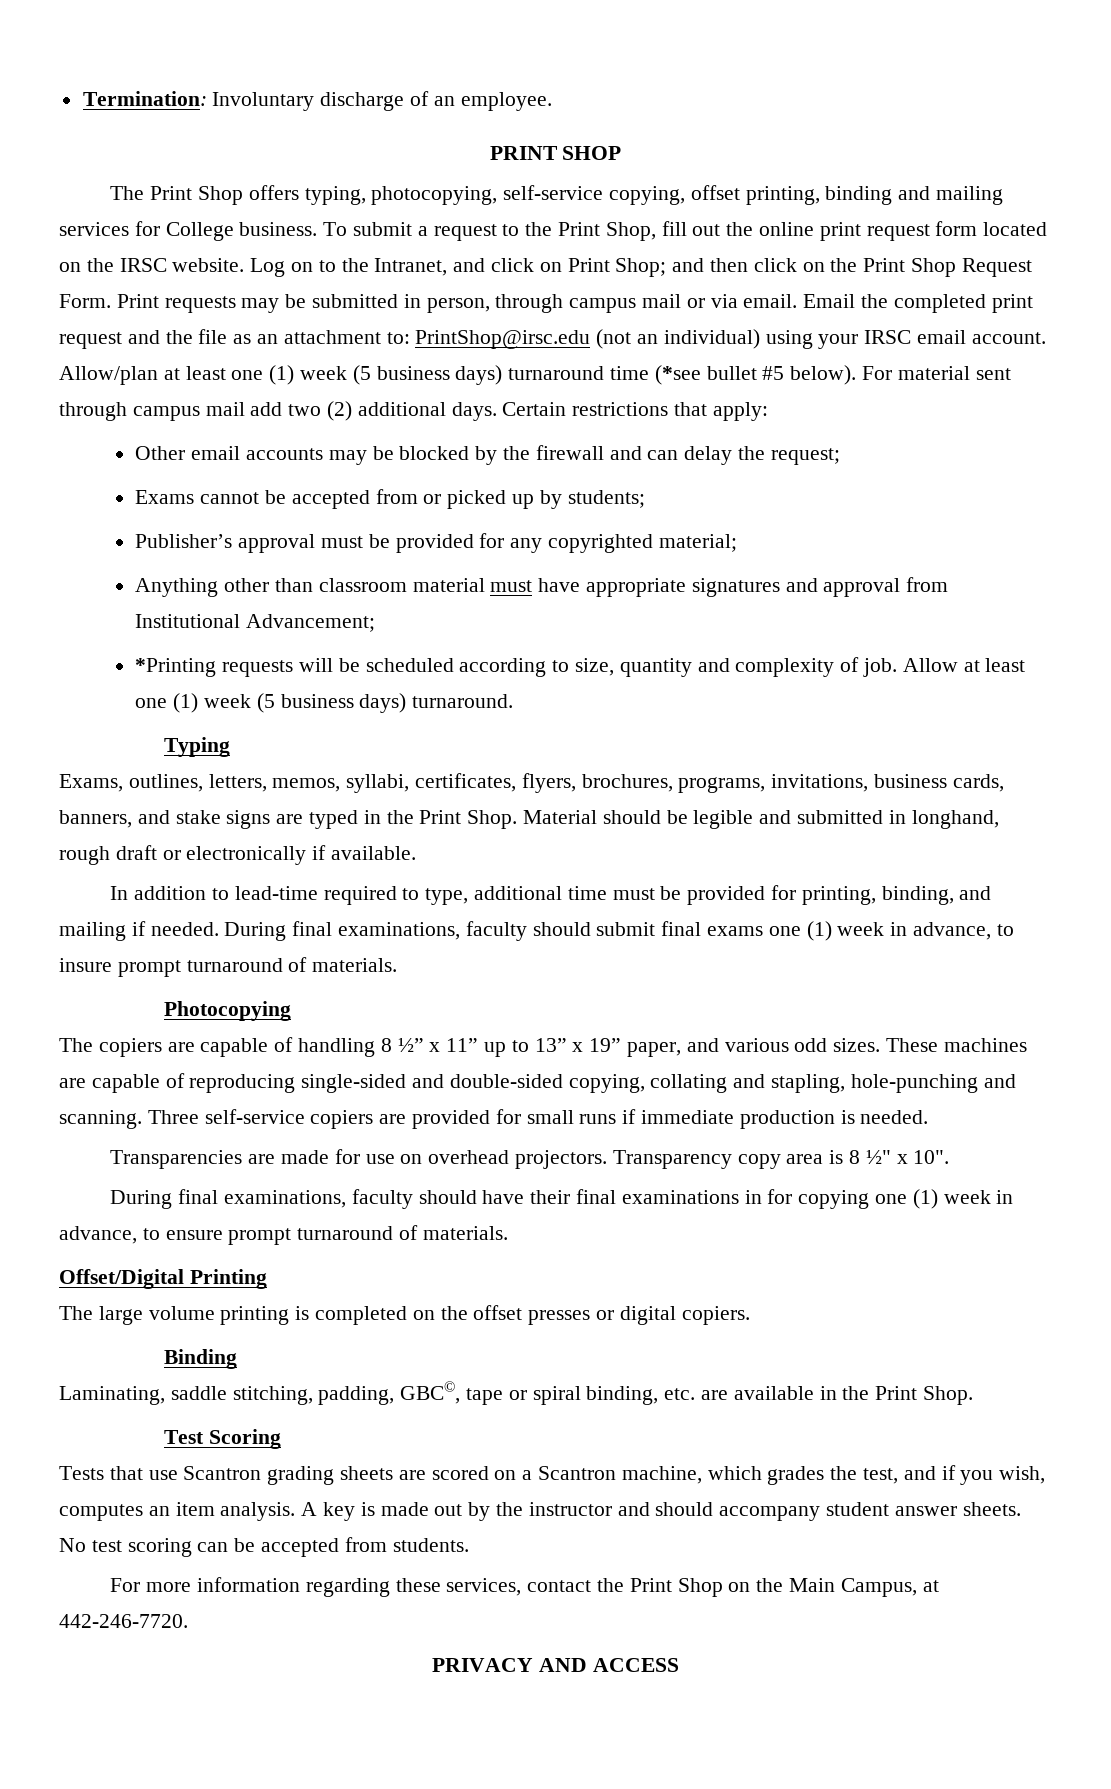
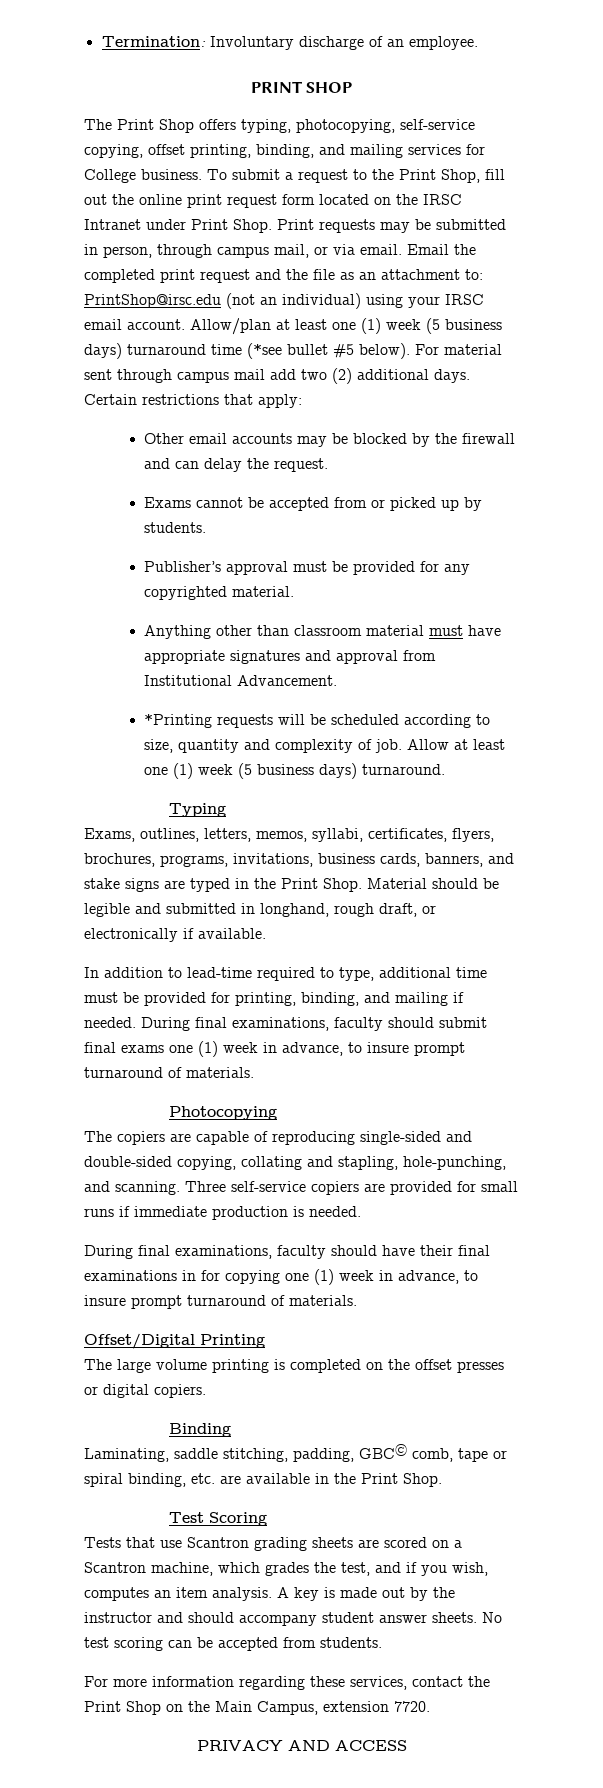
[825,186,893,205] binding -> [256,144,314,158] binding,
[172,258,1032,277] [59,294,111,308] website. Log on to the Intranet, and click on Print Shop; and then click on the Print Shop Request Form. -> [84,219,272,233] Intranet under Print Shop.
[642,294,682,308] mail -> [274,244,309,258] mail,
[770,448,840,465] request; -> [274,458,329,472] request.
[567,490,645,508] students; -> [144,522,207,533] students.
[658,534,737,552] material; -> [232,586,295,597] material.
[246,614,376,632] Advancement; -> [237,675,338,686] Advancement.
[115,845,157,860] draft -> [379,903,417,917] draft,
[298,1038,1027,1057] [59,1073,185,1093] handling 8 ½” x 11” up to 13” x 19” paper, and various odd sizes. These machines are capable of -> (268, 1136) none
[850,1074,978,1093] hole-punching -> [403,1156,506,1170] hole-punching,
[110,1149,950,1169] // Transparencies are made for use on overhead projectors. Transparency copy area is 8 ½" x 10". -> (361, 1211) none
[165,1230,223,1240] ensure -> [84,1295,126,1306] insure
[400,1381,461,1404] GBC©, -> [359,1444,453,1462] GBC© comb,
[922,1580,939,1592] [59,1614,188,1628] at 442-246-7720. -> [323,1701,430,1712] extension 7720.

